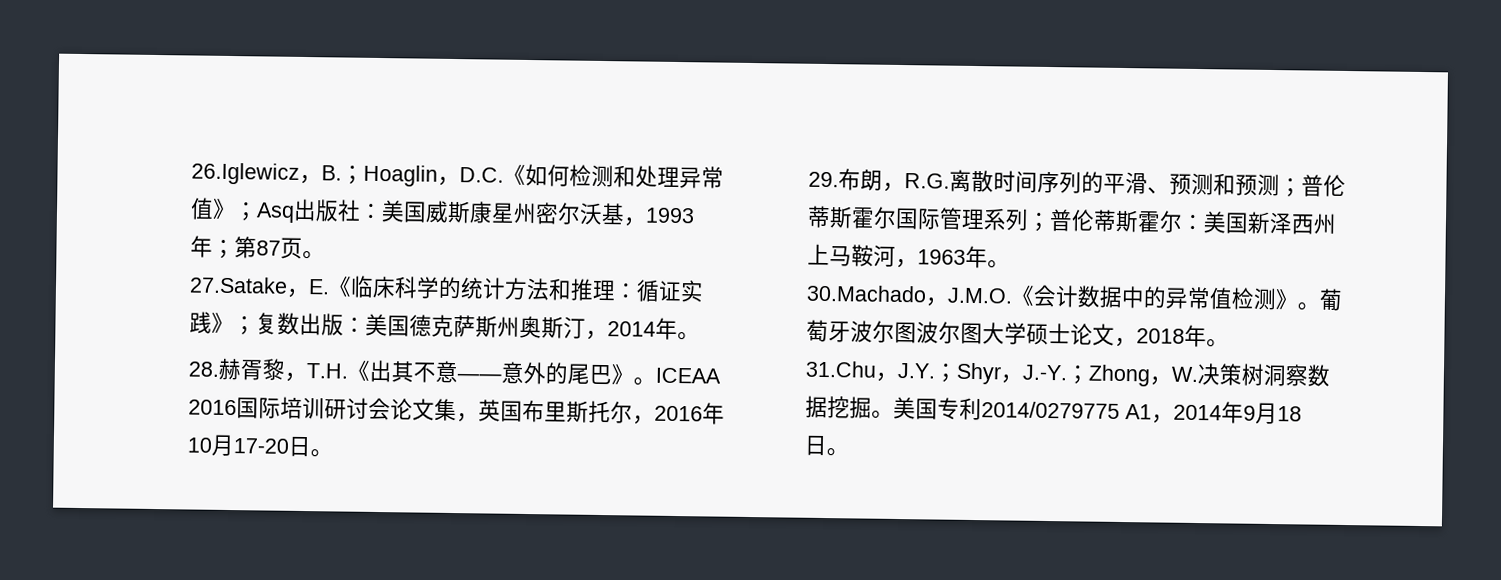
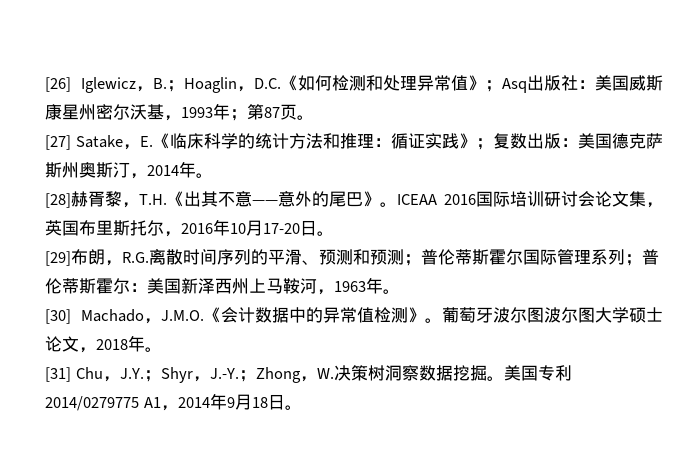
[191,162,301,185] 26.Iglewicz -> [45,77,136,93] [26] Iglewicz
[189,276,289,294] 27.Satake -> [45,135,123,150] [27] Satake
[188,361,220,377] 28. -> [45,193,72,208] [28]
[808,171,840,188] 29. -> [45,251,72,266] [29]
[806,284,928,303] 30.Machado -> [45,309,144,324] [30] Machado
[805,360,878,378] 31.Chu -> [45,367,103,382] [31] Chu

